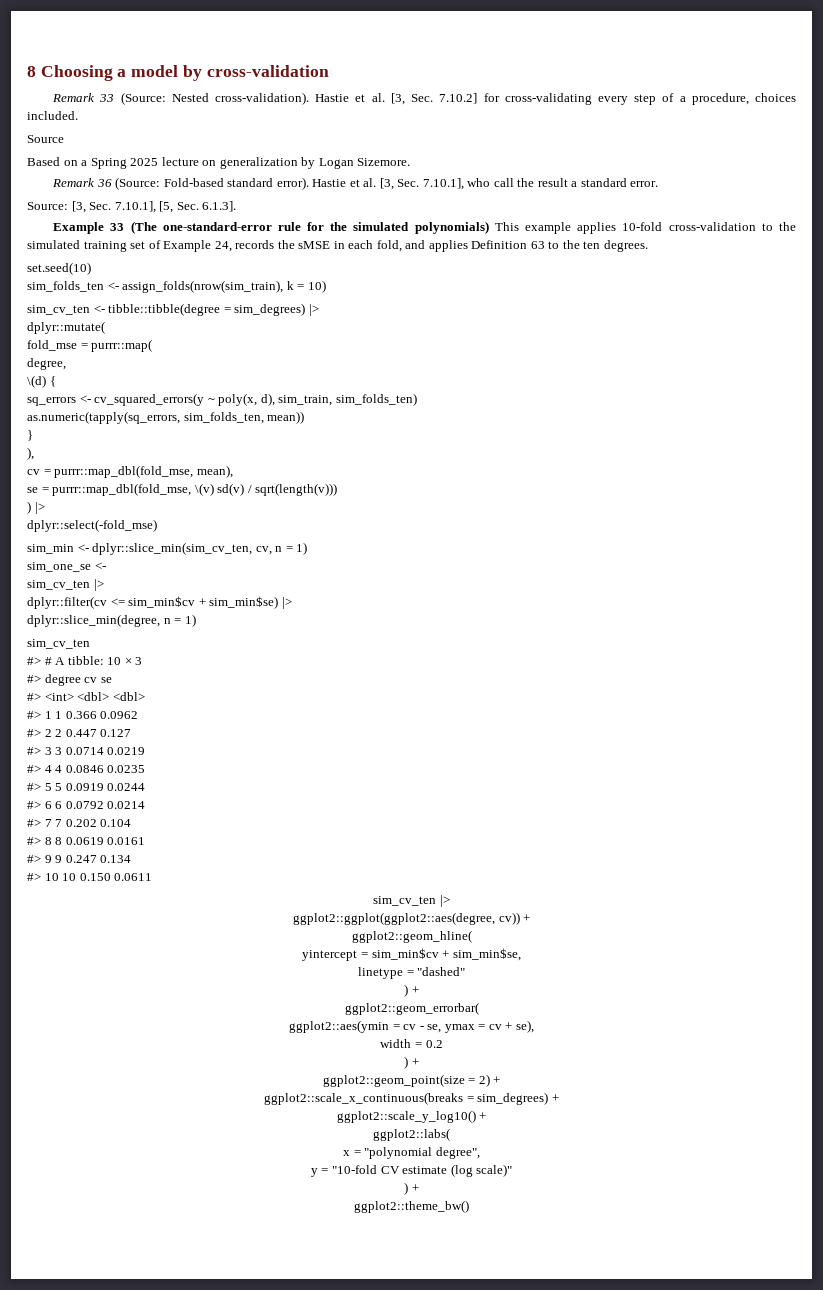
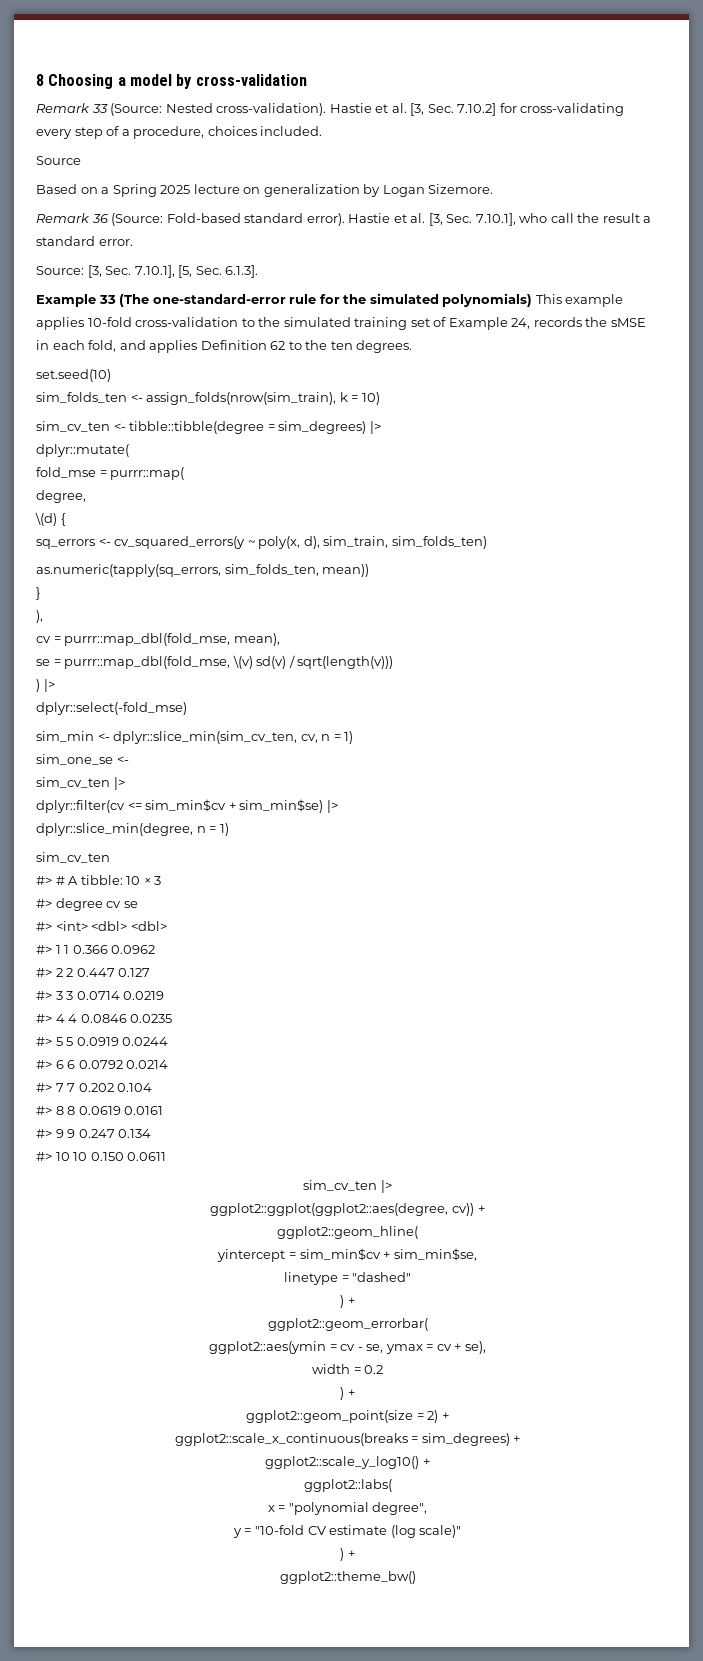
[530,241,545,249] 63 -> [270,341,286,350] 62

